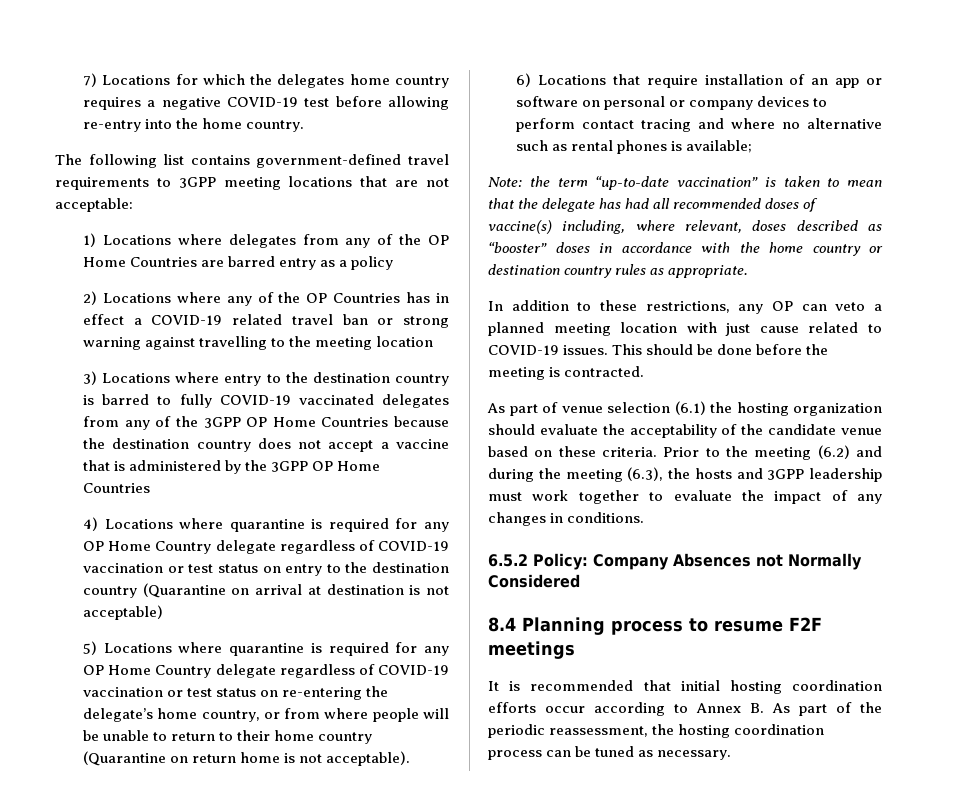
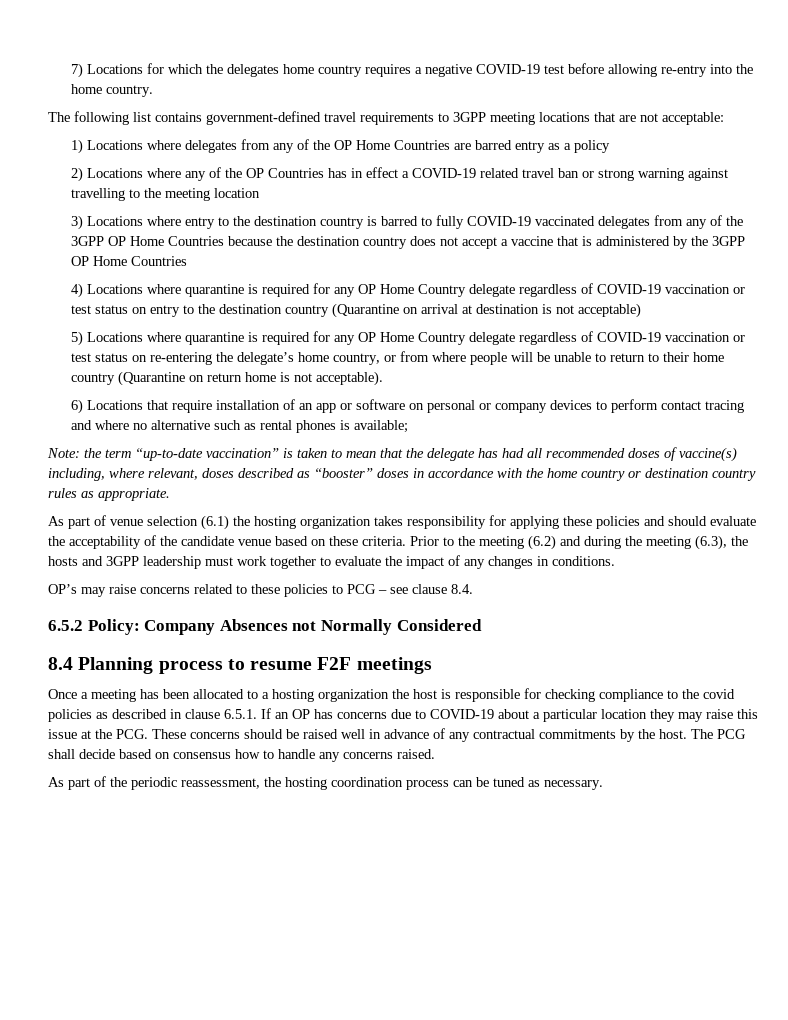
[488,300,882,314] [488,322,882,336] [488,344,829,355] [488,366,645,380] // In addition to these restrictions, any OP can veto a planned meeting location with just cause related to COVID-19 issues. This should be done before the meeting is contracted. -> (170, 494) none
(882, 409) none -> [374,515,665,529] takes responsibility for applying these policies and
(645, 517) none -> [48,584,473,597] // OP’s may raise concerns related to these policies to PCG – see clause 8.4.
[488,680,882,694] [488,702,764,716] It is recommended that initial hosting coordination efforts occur according to Annex B. -> [48,688,735,702] [48,708,758,722] [48,728,746,742] [48,749,435,762] Once a meeting has been allocated to a hosting organization the host is responsible for checking compliance to the covid policies as described in clause 6.5.1. If an OP has concerns due to COVID-19 about a particular location they may raise this issue at the PCG. These concerns should be raised well in advance of any contractual commitments by the host. The PCG shall decide based on consensus how to handle any concerns raised. //

